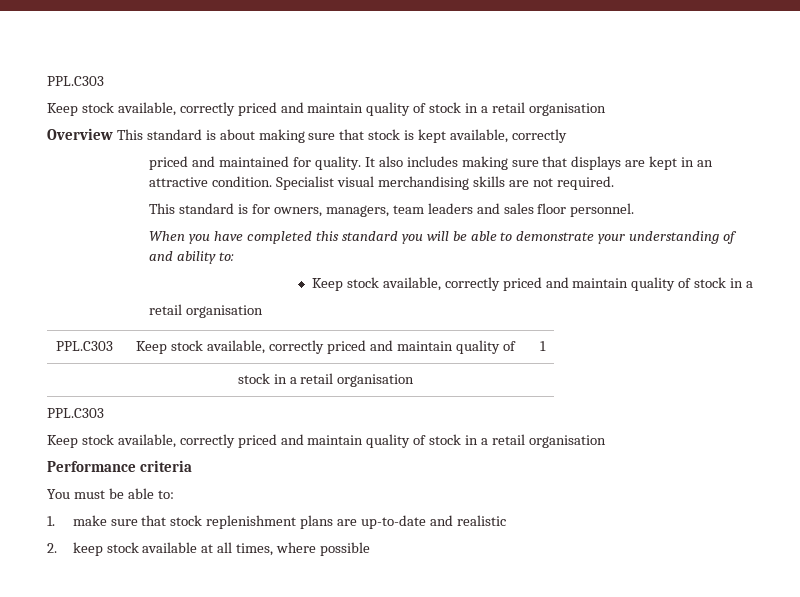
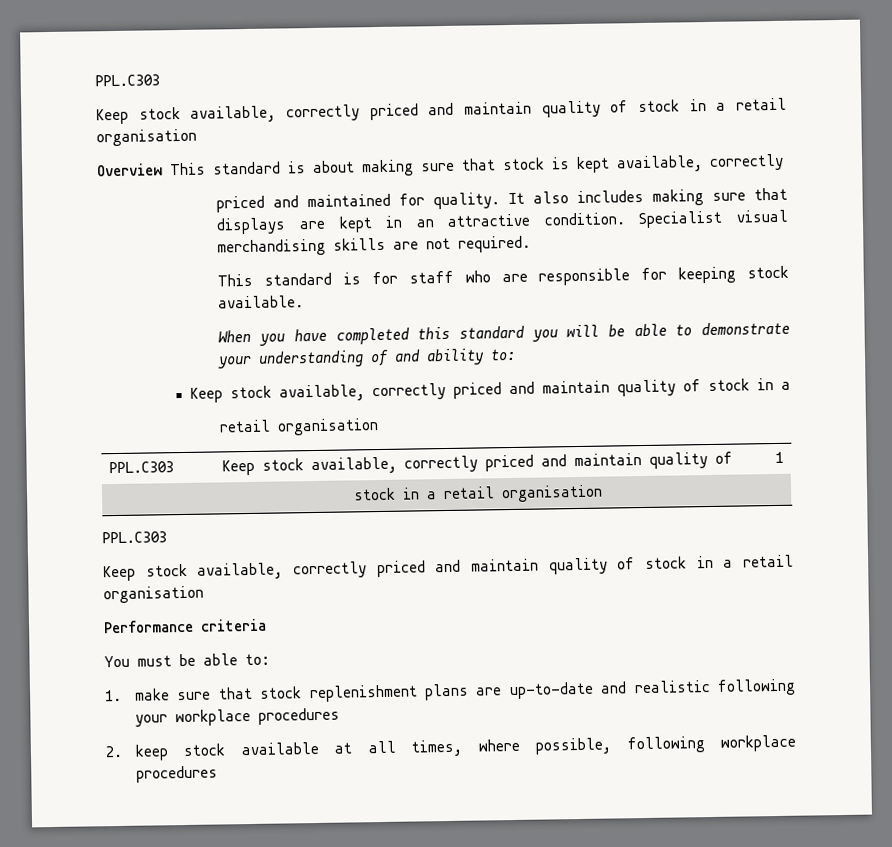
[273,203,635,217] owners, managers, team leaders and sales floor personnel. -> [408,265,789,286] [218,295,305,309] staff who are responsible for keeping stock available.
(506, 520) none -> [717,678,796,696] [134,707,340,727] following your workplace procedures
[319,542,370,556] possible -> [535,734,797,755] [135,765,218,783] possible, following workplace procedures

